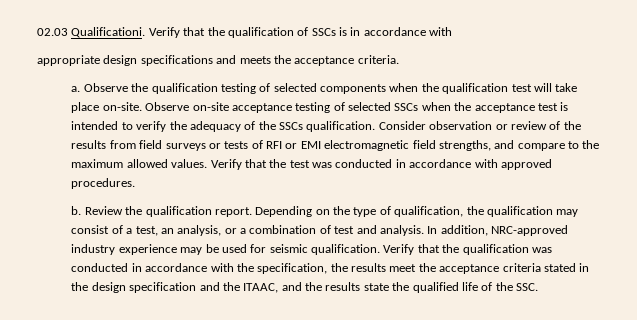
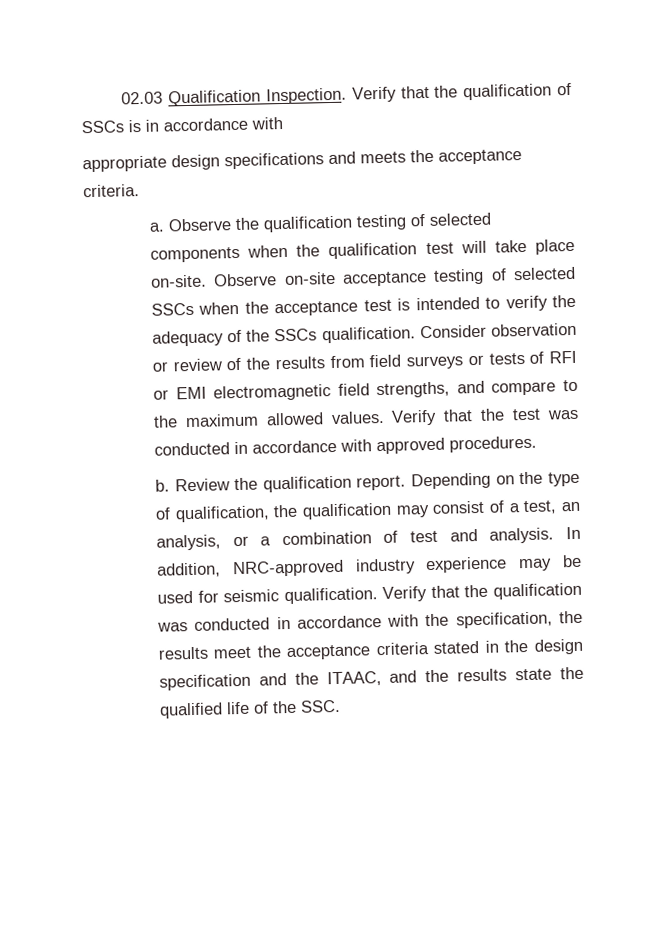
[71,27,146,38] Qualificationi. -> [168,87,348,107] Qualification Inspection.

